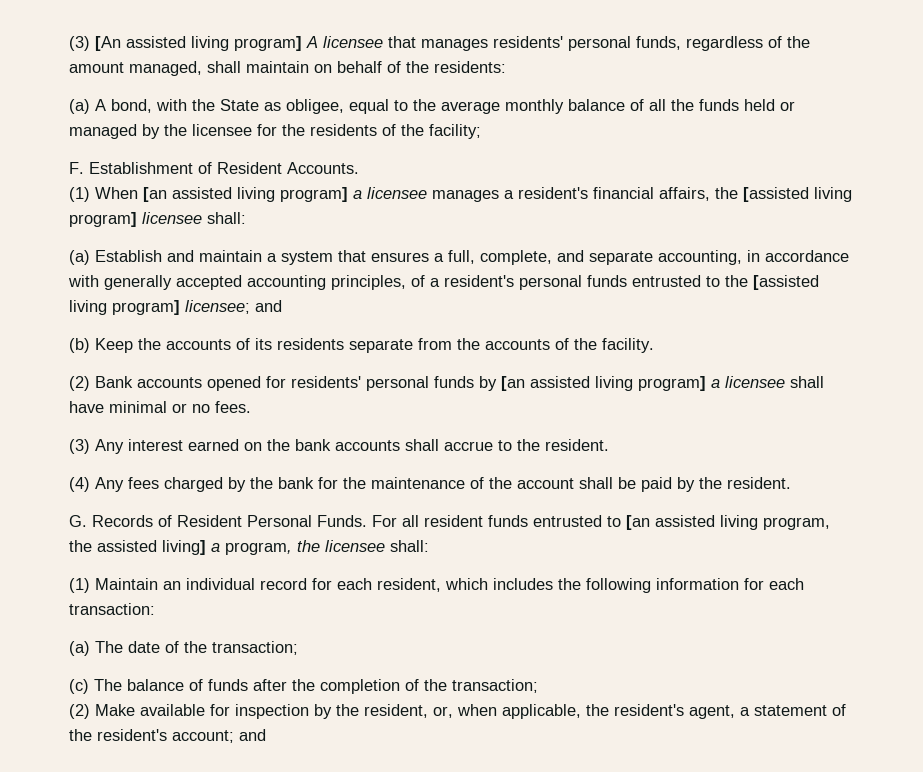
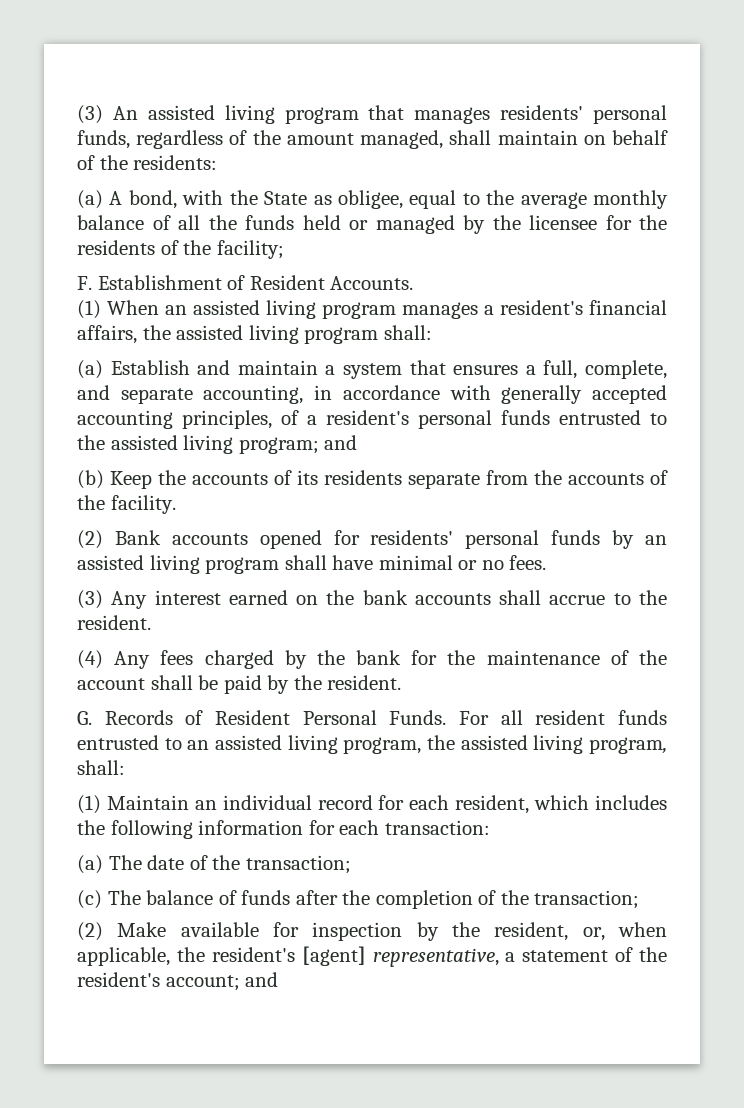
[69,36,383,51] (3) [An assisted living program] A licensee -> [77,105,359,124] (3) An assisted living program
[143,187,427,202] [an assisted living program] a licensee -> [165,300,396,319] an assisted living program
[743,187,852,202] [69,212,202,227] [assisted living program] licensee -> [176,325,379,344] assisted living program
[753,275,819,290] [69,300,250,315] [assisted living program] licensee; -> [110,435,319,454] assisted living program;
[501,376,785,391] [an assisted living program] a licensee -> [645,535,668,545] [77,555,280,574] an assisted living program
[626,515,650,530] [an -> [187,740,210,750] an
[162,540,385,555] living] a program, the licensee -> [533,735,668,754] living program,
[689,705,735,719] agent, -> [301,946,499,967] [agent] representative,

